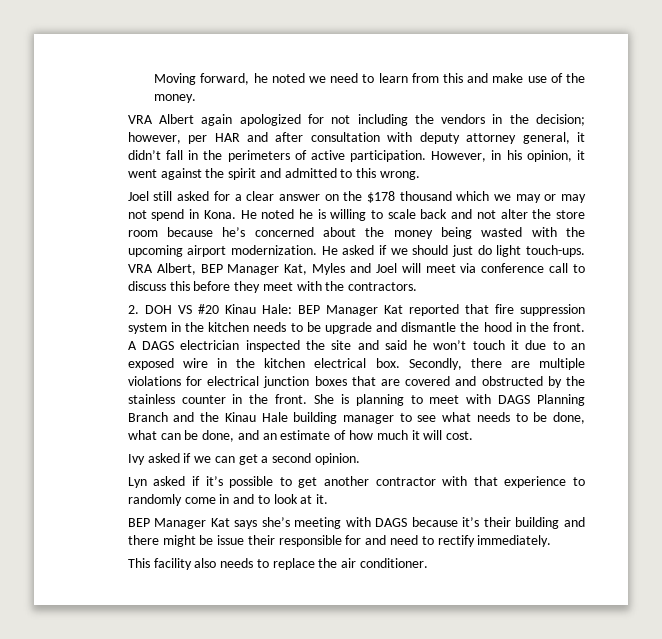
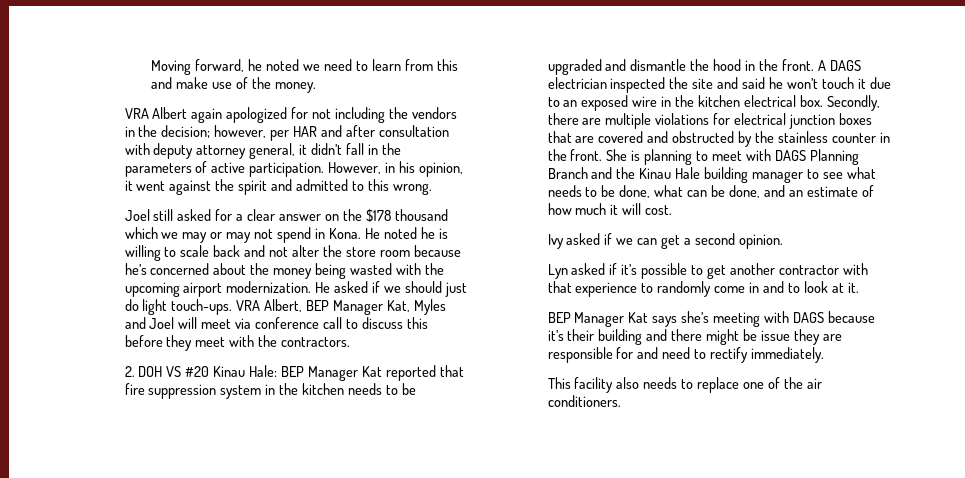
[227,150,290,162] perimeters -> [124,163,192,177] parameters
[324,322,372,334] upgrade -> [547,59,602,75] upgraded
[247,535,275,545] their -> [793,329,842,345] they are
(315, 564) none -> [743,377,780,389] one of
[360,558,429,568] conditioner. -> [547,395,621,407] conditioners.

